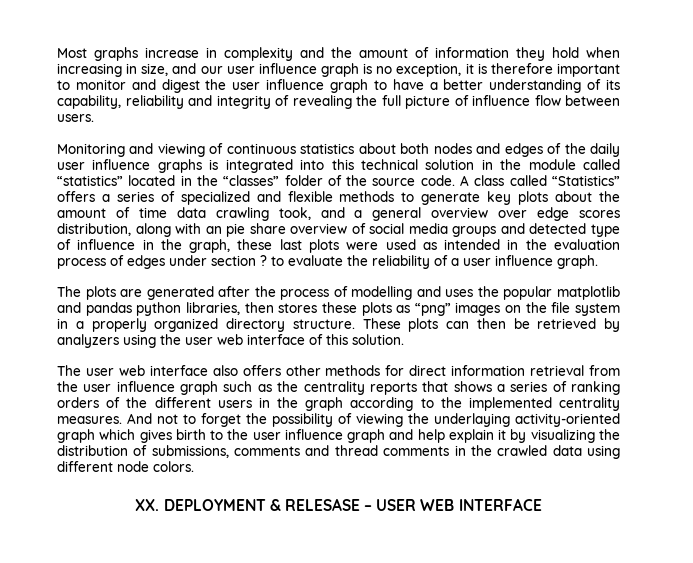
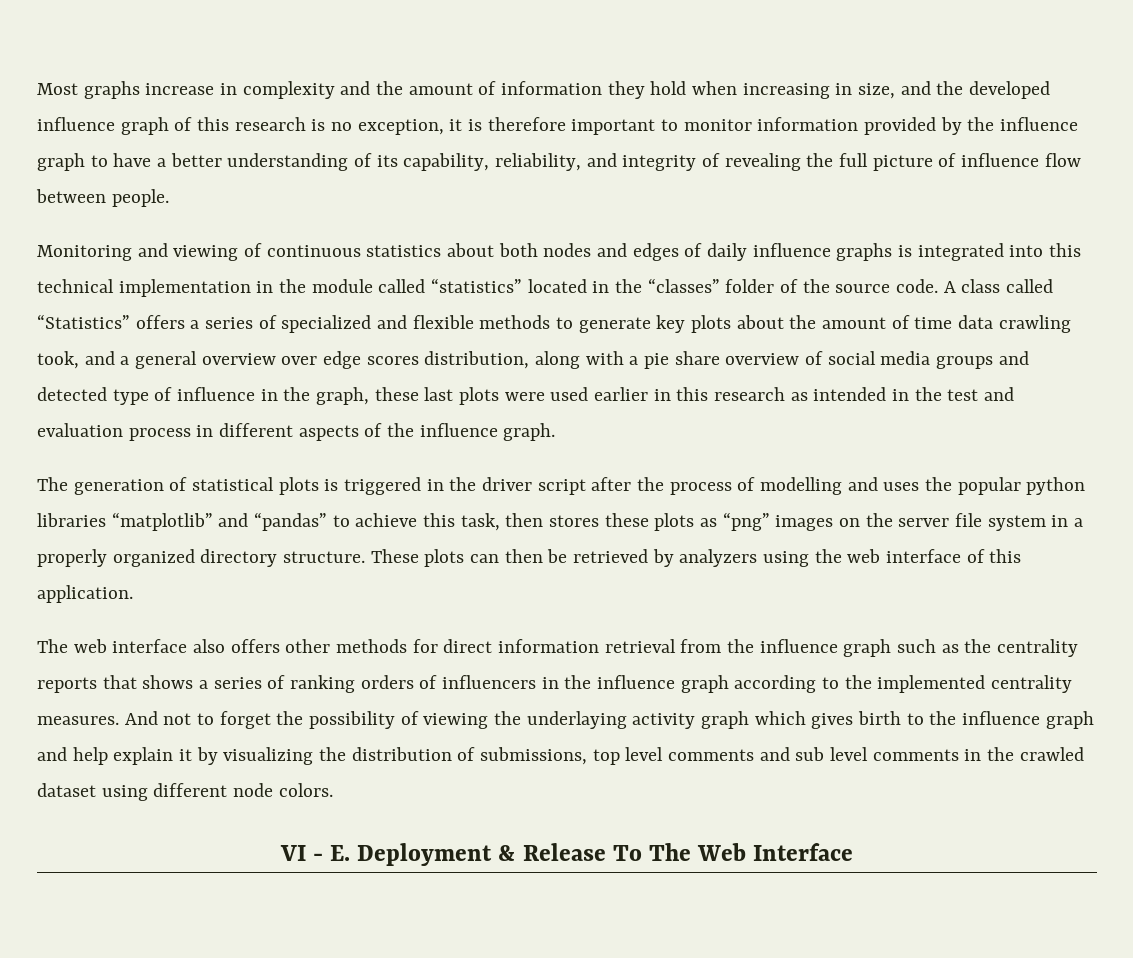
[200,63,359,77] our user influence graph -> [936,81,1051,99] [37,117,306,135] the developed influence graph of this research
[131,79,261,93] and digest the user -> [757,117,995,135] information provided by the
[125,95,184,109] reliability -> [495,153,582,171] reliability,
[57,114,94,122] users. -> [111,189,169,207] people.
[564,143,620,157] [57,162,85,170] the daily user -> [707,243,748,261] daily
[425,159,475,170] solution -> [118,279,251,297] implementation
[205,226,222,234] an -> [629,356,639,365] a
[422,239,620,250] [57,255,598,269] [57,286,214,300] as intended in the evaluation process of edges under section ? to evaluate the reliability of a user influence graph. // The plots are generated -> [594,387,1015,401] [37,423,556,441] [37,477,586,495] earlier in this research as intended in the test and evaluation process in different aspects of the influence graph. // The generation of statistical plots is triggered in the driver script
[557,286,621,300] [57,302,240,316] matplotlib and pandas python libraries, -> [1026,477,1086,495] [37,512,500,531] python libraries “matplotlib” and “pandas” to achieve this task,
(547, 307) none -> [898,518,950,527] server
[185,337,213,345] user -> (842, 556) none
[352,334,404,345] [57,365,114,376] solution. // The user -> [37,585,133,603] [37,639,68,653] application. // The
[83,384,112,392] user -> (755, 646) none
[126,397,298,408] the different users in the -> [442,675,676,689] influencers in the influence
[515,413,620,427] activity-oriented -> [632,713,696,729] activity
[252,432,281,440] user -> (957, 718) none
[234,445,378,456] comments and thread -> [592,747,869,765] top level comments and sub level
[552,445,582,456] data -> [37,783,96,797] dataset
[135,498,542,511] XX. DEPLOYMENT & RELESASE – USER WEB INTERFACE -> [279,843,854,866] VI - E. Deployment & Release To The Web Interface

